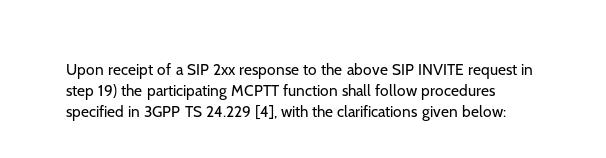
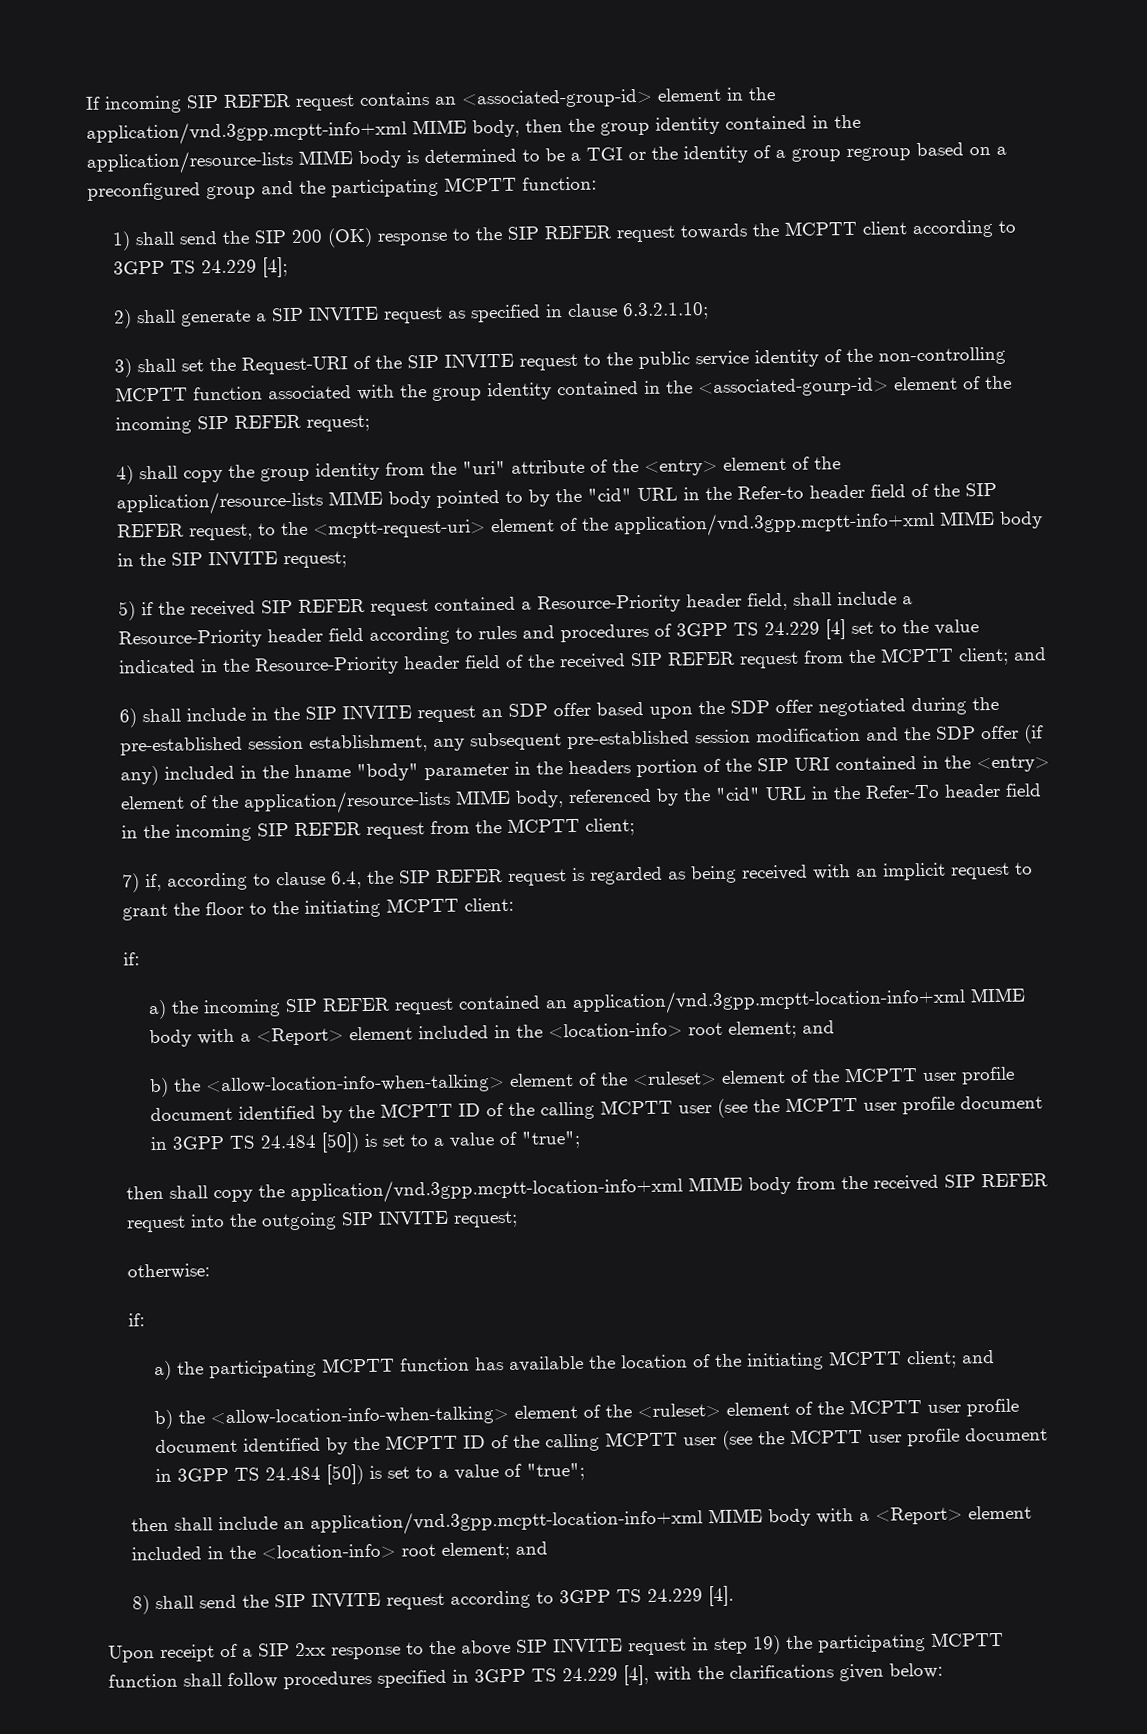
(66, 71) none -> [85,87,776,114] [86,114,861,146] [86,142,1007,175] [87,176,597,201] [112,219,1017,251] [113,257,289,278] [113,302,710,329] [114,346,1007,378] [115,375,1013,402] [115,414,371,435] [116,456,842,485] [116,482,998,516] [117,510,1044,541] [117,551,348,569] [118,591,914,621] [118,619,980,649] [118,647,1048,676] [119,696,1000,728] [120,724,1045,756] [120,755,1051,786] [120,783,1043,815] [121,817,636,842] [122,862,1034,893] [122,897,515,921] [123,952,141,966] [148,987,1026,1020] [149,1020,836,1048] [149,1066,1016,1098] [150,1095,1044,1123] [150,1130,582,1153] [126,1173,1049,1205] [126,1210,519,1233] [127,1263,211,1280] [128,1313,146,1327] [154,1350,996,1381] [154,1398,1020,1430] [155,1427,1049,1455] [155,1462,586,1485] [131,1505,1033,1536] [131,1541,549,1561] [132,1585,735,1615] If incoming SIP REFER request contains an <associated-group-id> element in the application/vnd.3gpp.mcptt-info+xml MIME body, then the group identity contained in the application/resource-lists MIME body is determined to be a TGI or the identity of a group regroup based on a preconfigured group and the participating MCPTT function: // 1) shall send the SIP 200 (OK) response to the SIP REFER request towards the MCPTT client according to 3GPP TS 24.229 [4]; // 2) shall generate a SIP INVITE request as specified in clause 6.3.2.1.10; // 3) shall set the Request-URI of the SIP INVITE request to the public service identity of the non-controlling MCPTT function associated with the group identity contained in the <associated-gourp-id> element of the incoming SIP REFER request; // 4) shall copy the group identity from the "uri" attribute of the <entry> element of the application/resource-lists MIME body pointed to by the "cid" URL in the Refer-to header field of the SIP REFER request, to the <mcptt-request-uri> element of the application/vnd.3gpp.mcptt-info+xml MIME body in the SIP INVITE request; // 5) if the received SIP REFER request contained a Resource-Priority header field, shall include a Resource-Priority header field according to rules and procedures of 3GPP TS 24.229 [4] set to the value indicated in the Resource-Priority header field of the received SIP REFER request from the MCPTT client; and // 6) shall include in the SIP INVITE request an SDP offer based upon the SDP offer negotiated during the pre-established session establishment, any subsequent pre-established session modification and the SDP offer (if any) included in the hname "body" parameter in the headers portion of the SIP URI contained in the <entry> element of the application/resource-lists MIME body, referenced by the "cid" URL in the Refer-To header field in the incoming SIP REFER request from the MCPTT client; // 7) if, according to clause 6.4, the SIP REFER request is regarded as being received with an implicit request to grant the floor to the initiating MCPTT client: // if: // a) the incoming SIP REFER request contained an application/vnd.3gpp.mcptt-location-info+xml MIME body with a <Report> element included in the <location-info> root element; and // b) the <allow-location-info-when-talking> element of the <ruleset> element of the MCPTT user profile document identified by the MCPTT ID of the calling MCPTT user (see the MCPTT user profile document in 3GPP TS 24.484 [50]) is set to a value of "true"; // then shall copy the application/vnd.3gpp.mcptt-location-info+xml MIME body from the received SIP REFER request into the outgoing SIP INVITE request; // otherwise: // if: // a) the participating MCPTT function has available the location of the initiating MCPTT client; and // b) the <allow-location-info-when-talking> element of the <ruleset> element of the MCPTT user profile document identified by the MCPTT ID of the calling MCPTT user (see the MCPTT user profile document in 3GPP TS 24.484 [50]) is set to a value of "true"; // then shall include an application/vnd.3gpp.mcptt-location-info+xml MIME body with a <Report> element included in the <location-info> root element; and // 8) shall send the SIP INVITE request according to 3GPP TS 24.229 [4]. //

